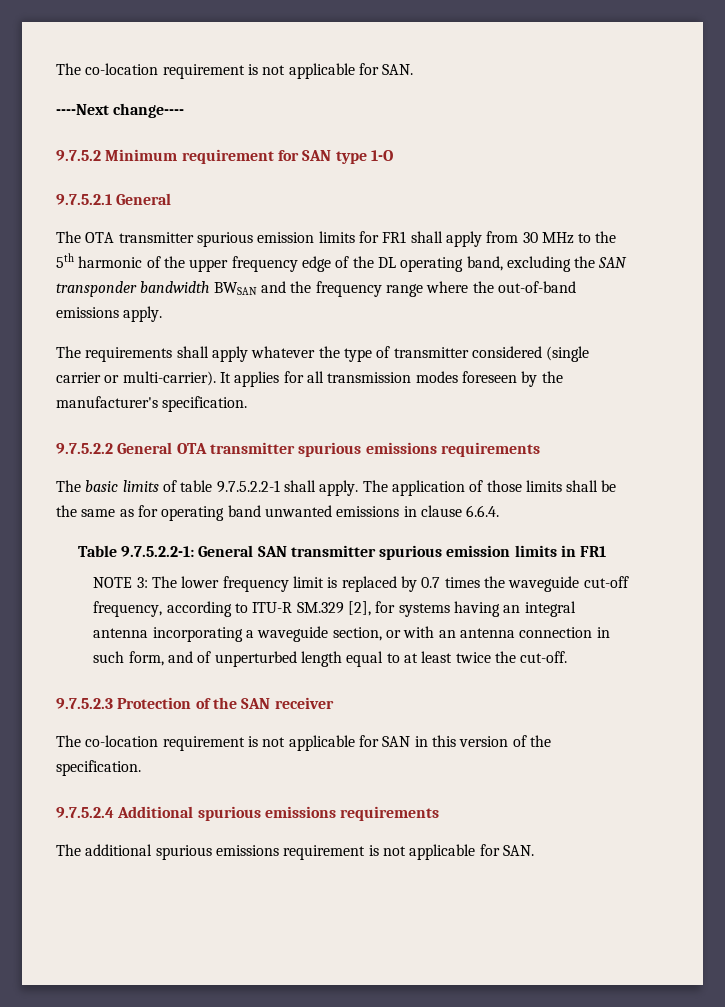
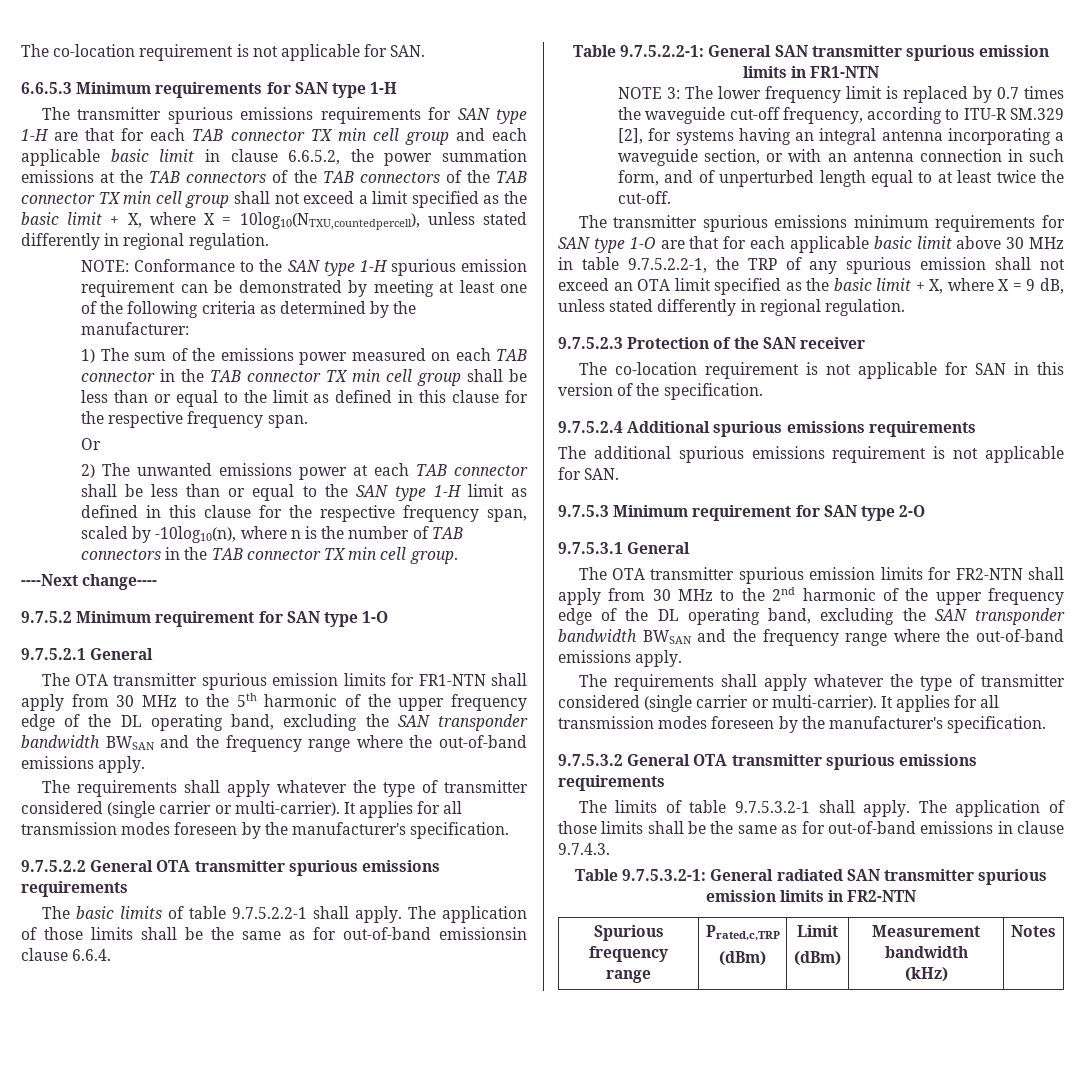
(414, 69) none -> [21,82,398,98] [41,107,527,124] [21,128,527,145] [21,149,527,166] [21,170,527,183] [21,191,527,208] [21,212,527,230] [21,233,269,250] [81,259,527,276] [81,280,527,297] [81,301,417,318] [81,322,190,335] [81,348,527,365] [81,369,527,386] [81,390,528,407] [81,411,308,428] [81,438,102,450] [81,463,528,480] [81,484,527,501] [81,505,527,522] [81,526,463,543] [81,547,458,564] // 6.6.5.3 Minimum requirements for SAN type 1-H // The transmitter spurious emissions requirements for SAN type 1-H are that for each TAB connector TX min cell group and each applicable basic limit in clause 6.6.5.2, the power summation emissions at the TAB connectors of the TAB connectors of the TAB connector TX min cell group shall not exceed a limit specified as the basic limit + X, where X = 10log10(NTXU,countedpercell), unless stated differently in regional regulation. // NOTE: Conformance to the SAN type 1-H spurious emission requirement can be demonstrated by meeting at least one of the following criteria as determined by the manufacturer: // 1) The sum of the emissions power measured on each TAB connector in the TAB connector TX min cell group shall be less than or equal to the limit as defined in this clause for the respective frequency span. // Or // 2) The unwanted emissions power at each TAB connector shall be less than or equal to the SAN type 1-H limit as defined in this clause for the respective frequency span, scaled by -10log10(n), where n is the number of TAB connectors in the TAB connector TX min cell group.
[382,231,407,243] FR1 -> [418,674,486,686] FR1-NTN
[161,505,417,521] operating band unwanted emissions in -> [343,927,527,940] out-of-band emissionsin
[580,546,607,557] FR1 -> [810,66,880,78] FR1-NTN
(568, 657) none -> [578,215,1065,232] [558,236,1064,253] [558,257,1065,274] [558,278,1064,295] [558,299,905,316] // The transmitter spurious emissions minimum requirements for SAN type 1-O are that for each applicable basic limit above 30 MHz in table 9.7.5.2.2-1, the TRP of any spurious emission shall not exceed an OTA limit specified as the basic limit + X, where X = 9 dB, unless stated differently in regional regulation.
(534, 850) none -> [558,505,926,521] [558,542,691,554] [578,567,1064,584] [558,587,1064,605] [558,608,1065,625] [558,629,1064,646] [558,650,683,667] [578,674,1065,691] [558,695,1000,712] [558,716,1047,733] [558,754,977,770] [558,775,665,791] [578,800,1065,817] [558,821,1064,834] [558,843,610,855] [574,869,1048,885] [705,890,917,902] [593,925,664,941] [589,946,668,962] [606,970,651,983] [705,925,780,941] [719,951,766,966] [797,925,838,937] [794,951,841,966] [872,925,980,937] [884,946,968,958] [904,967,948,982] [1011,925,1056,937] // 9.7.5.3 Minimum requirement for SAN type 2-O // 9.7.5.3.1 General // The OTA transmitter spurious emission limits for FR2-NTN shall apply from 30 MHz to the 2nd harmonic of the upper frequency edge of the DL operating band, excluding the SAN transponder bandwidth BWSAN and the frequency range where the out-of-band emissions apply. // The requirements shall apply whatever the type of transmitter considered (single carrier or multi-carrier). It applies for all transmission modes foreseen by the manufacturer's specification. // 9.7.5.3.2 General OTA transmitter spurious emissions requirements // The limits of table 9.7.5.3.2-1 shall apply. The application of those limits shall be the same as for out-of-band emissions in clause 9.7.4.3. // Table 9.7.5.3.2-1: General radiated SAN transmitter spurious emission limits in FR2-NTN // Spurious frequency range | Prated,c,TRP // (dBm) | Limit // (dBm) | Measurement bandwidth // (kHz) | Notes

